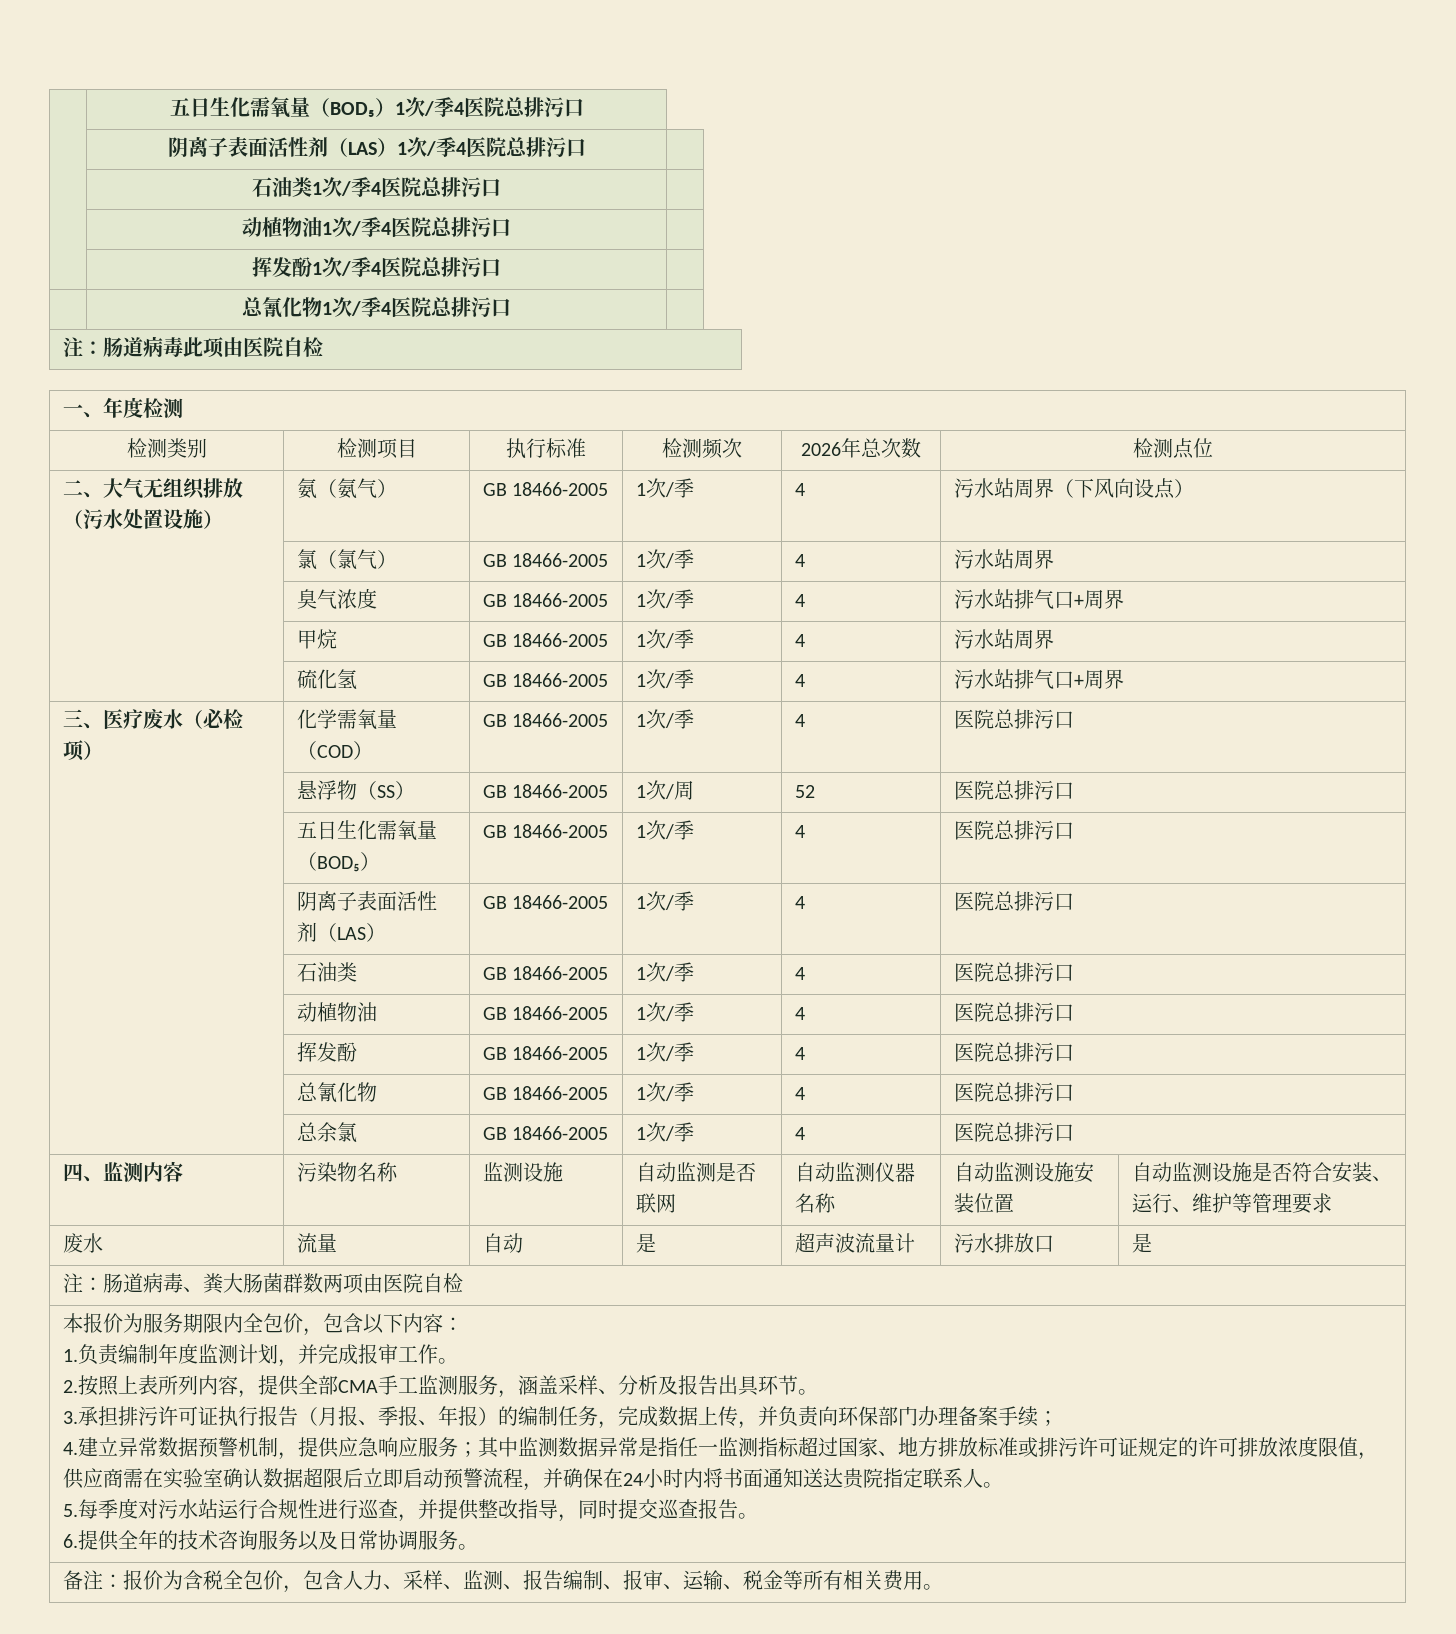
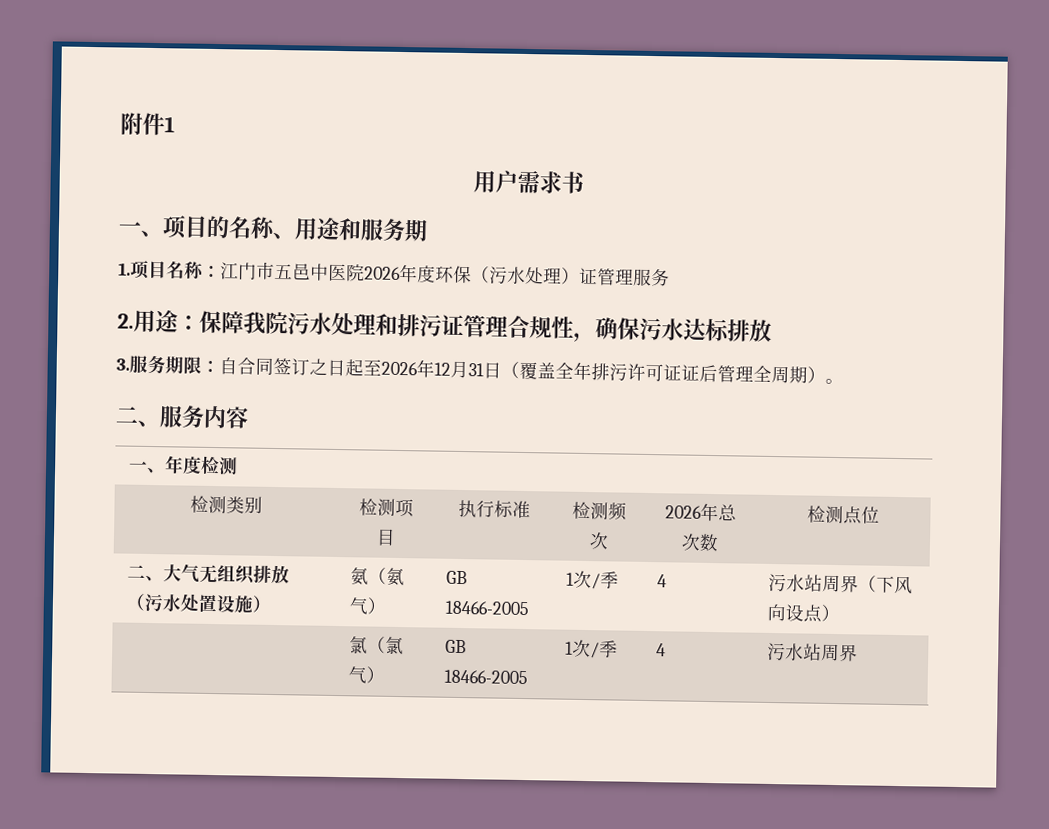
[169,96,584,118] [167,137,586,158] [252,177,501,198] [242,217,511,238] [252,257,501,278] [242,297,511,318] [62,336,323,358] | 五日生化需氧量（BOD₅）1次/季4医院总排污口 // | 阴离子表面活性剂（LAS）1次/季4医院总排污口 | // | 石油类1次/季4医院总排污口 | // | 动植物油1次/季4医院总排污口 | // | 挥发酚1次/季4医院总排污口 | // | 总氰化物1次/季4医院总排污口 | // 注：肠道病毒此项由医院自检 -> [120,112,175,136] [472,169,585,194] [118,215,428,242] [118,260,670,287] [117,309,772,343] [116,354,844,385] [115,405,249,429] 附件1 // 用户需求书 // 一、项目的名称、用途和服务期 // 1.项目名称：江门市五邑中医院2026年度环保（污水处理）证管理服务 // 2.用途：保障我院污水处理和排污证管理合规性，确保污水达标排放 // 3.服务期限：自合同签订之日起至2026年12月31日（覆盖全年排污许可证证后管理全周期）。 // 二、服务内容
[296,588,377,609] [482,593,609,607] [635,589,694,609] [794,594,805,607] [953,589,1124,609] [296,629,337,649] [482,633,609,647] [635,629,694,649] [794,634,805,647] [953,629,1054,649] [296,669,357,690] [482,673,609,687] [635,669,694,689] [794,674,805,687] [953,669,1124,689] [62,708,243,730] [62,740,103,761] [296,709,397,730] [296,741,373,760] [482,713,609,727] [635,709,694,729] [794,714,805,727] [953,709,1074,729] [296,780,415,800] [482,784,609,798] [635,780,694,800] [794,785,815,798] [953,780,1074,800] [296,820,437,841] [296,852,380,872] [482,824,609,838] [635,820,694,840] [794,825,805,838] [953,820,1074,840] [296,891,437,911] [296,922,386,942] [482,895,609,909] [635,891,694,911] [794,896,805,909] [953,891,1074,911] [296,962,357,982] [482,966,609,980] [635,962,694,982] [794,967,805,980] [953,962,1074,982] [296,1002,377,1022] [482,1006,609,1020] [635,1002,694,1022] [794,1007,805,1020] [953,1002,1074,1022] [296,1042,357,1062] [482,1046,609,1060] [635,1042,694,1062] [794,1047,805,1060] [953,1042,1074,1062] [296,1082,377,1103] [482,1086,609,1100] [635,1082,694,1102] [794,1087,805,1100] [953,1082,1074,1102] [296,1122,357,1143] [482,1126,609,1140] [635,1122,694,1142] [794,1127,805,1140] [953,1122,1074,1142] [62,1161,183,1182] [296,1162,398,1182] [482,1162,563,1182] [635,1162,756,1182] [635,1193,676,1213] [794,1162,915,1182] [794,1193,836,1213] [953,1162,1094,1183] [953,1193,1014,1213] [1131,1162,1392,1183] [1131,1193,1332,1214] [62,1233,103,1253] [296,1233,337,1253] [482,1233,523,1253] [635,1233,656,1253] [794,1233,915,1253] [953,1233,1054,1253] [1131,1233,1152,1253] [62,1273,463,1294] [62,1313,463,1336] [62,1343,458,1367] [62,1375,818,1398] [62,1406,1058,1429] [62,1436,1378,1460] [62,1468,1003,1491] [62,1498,758,1522] [62,1530,478,1551] [62,1570,943,1593] // | 臭气浓度 | GB 18466-2005 | 1次/季 | 4 | 污水站排气口+周界 // | 甲烷 | GB 18466-2005 | 1次/季 | 4 | 污水站周界 // | 硫化氢 | GB 18466-2005 | 1次/季 | 4 | 污水站排气口+周界 // 三、医疗废水（必检项） | 化学需氧量（COD） | GB 18466-2005 | 1次/季 | 4 | 医院总排污口 // | 悬浮物（SS） | GB 18466-2005 | 1次/周 | 52 | 医院总排污口 // | 五日生化需氧量（BOD₅） | GB 18466-2005 | 1次/季 | 4 | 医院总排污口 // | 阴离子表面活性剂（LAS） | GB 18466-2005 | 1次/季 | 4 | 医院总排污口 // | 石油类 | GB 18466-2005 | 1次/季 | 4 | 医院总排污口 // | 动植物油 | GB 18466-2005 | 1次/季 | 4 | 医院总排污口 // | 挥发酚 | GB 18466-2005 | 1次/季 | 4 | 医院总排污口 // | 总氰化物 | GB 18466-2005 | 1次/季 | 4 | 医院总排污口 // | 总余氯 | GB 18466-2005 | 1次/季 | 4 | 医院总排污口 // 四、监测内容 | 污染物名称 | 监测设施 | 自动监测是否联网 | 自动监测仪器名称 | 自动监测设施安装位置 | 自动监测设施是否符合安装、运行、维护等管理要求 // 废水 | 流量 | 自动 | 是 | 超声波流量计 | 污水排放口 | 是 // 注：肠道病毒、粪大肠菌群数两项由医院自检 // 本报价为服务期限内全包价，包含以下内容： // 1.负责编制年度监测计划，并完成报审工作。 // 2.按照上表所列内容，提供全部CMA手工监测服务，涵盖采样、分析及报告出具环节。 // 3.承担排污许可证执行报告（月报、季报、年报）的编制任务，完成数据上传，并负责向环保部门办理备案手续； // 4.建立异常数据预警机制，提供应急响应服务；其中监测数据异常是指任一监测指标超过国家、地方排放标准或排污许可证规定的许可排放浓度限值，供应商需在实验室确认数据超限后立即启动预警流程，并确保在24小时内将书面通知送达贵院指定联系人。 // 5.每季度对污水站运行合规性进行巡查，并提供整改指导，同时提交巡查报告。 // 6.提供全年的技术咨询服务以及日常协调服务。 // 备注：报价为含税全包价，包含人力、采样、监测、报告编制、报审、运输、税金等所有相关费用。 -> (858, 653) none

